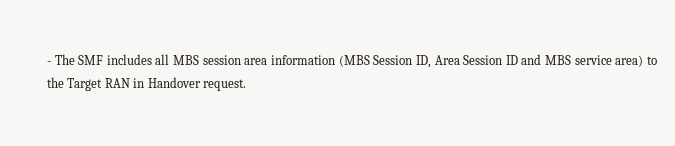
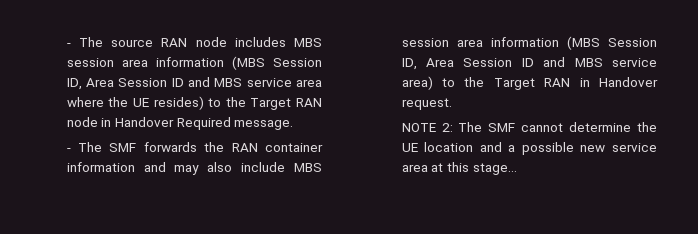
[46,54,170,65] - The SMF includes all -> [66,37,322,47] [66,56,322,70] [66,77,322,90] [66,96,323,110] [66,117,294,130] [66,142,323,152] [66,162,286,175] - The source RAN node includes MBS session area information (MBS Session ID, Area Session ID and MBS service area where the UE resides) to the Target RAN node in Handover Required message. // - The SMF forwards the RAN container information and may also include
(247, 85) none -> [401,122,657,132] [401,142,657,155] [401,162,517,175] // NOTE 2: The SMF cannot determine the UE location and a possible new service area at this stage...

